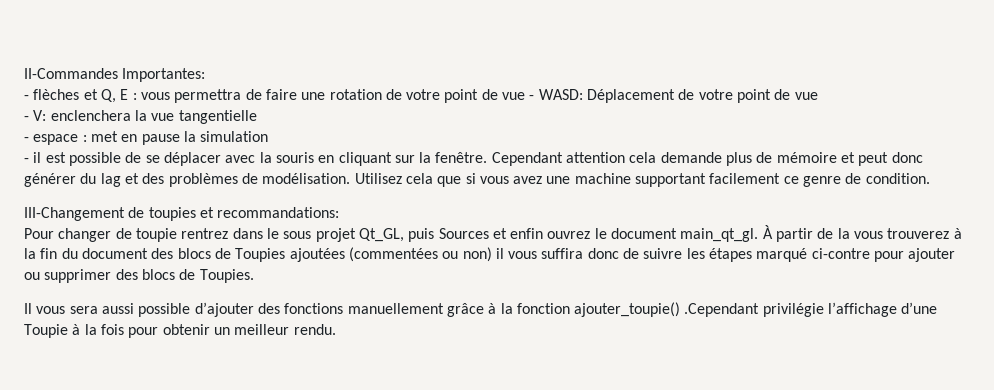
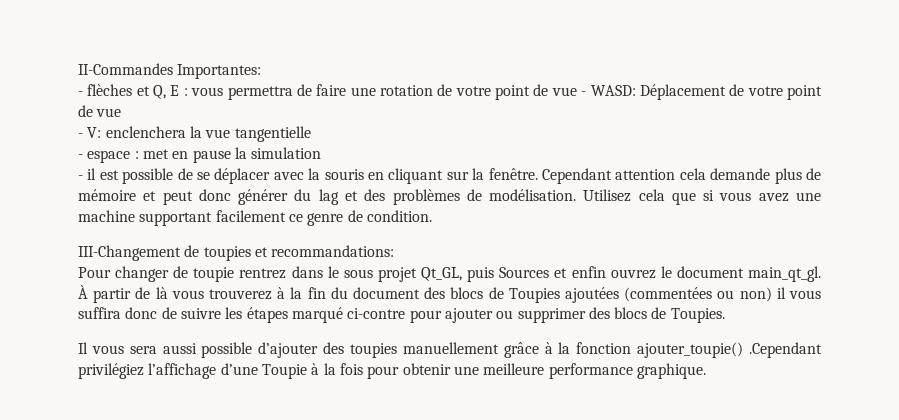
[837,228,850,239] la -> [155,287,168,299] là
[284,303,344,314] fonctions -> [350,343,397,358] toupies
[762,303,824,317] privilégie -> [78,363,144,379] privilégiez
[213,324,336,335] un meilleur rendu. -> [453,363,706,379] une meilleure performance graphique.

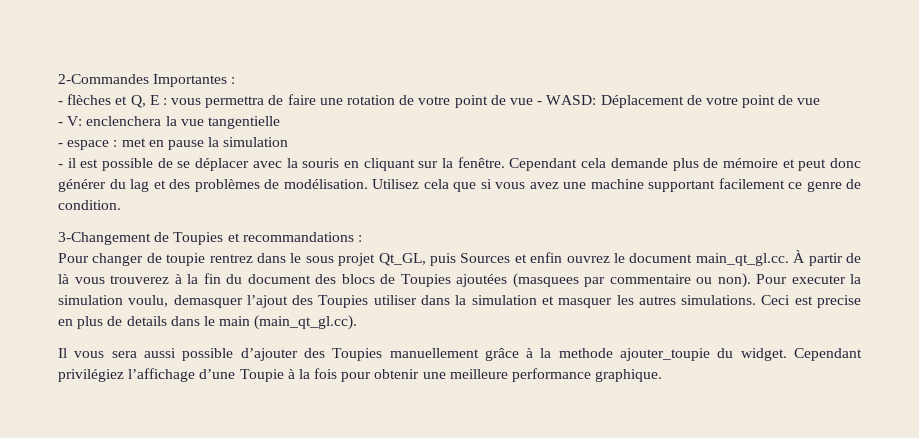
[78,63,262,79] II-Commandes Importantes: -> [58,74,236,87] 2-Commandes Importantes :
[615,169,676,180] attention -> (578, 164) none
[78,245,395,261] III-Changement de toupies et recommandations: -> [58,232,362,245] 3-Changement de Toupies et recommandations :
[748,266,822,282] main_qt_gl. -> [695,253,789,266] main_qt_gl.cc.
[624,287,822,302] [78,307,725,323] (commentées ou non) il vous suffira donc de suivre les étapes marqué ci-contre pour ajouter ou supprimer des blocs de Toupies. -> [512,273,861,288] [58,295,861,308] [58,315,358,330] (masquees par commentaire ou non). Pour executer la simulation voulu, demasquer l’ajout des Toupies utiliser dans la simulation et masquer les autres simulations. Ceci est precise en plus de details dans le main (main_qt_gl.cc).
[350,343,397,358] toupies -> [332,348,383,361] Toupies
[576,342,822,358] fonction ajouter_toupie() .Cependant -> [558,348,862,361] methode ajouter_toupie du widget. Cependant

